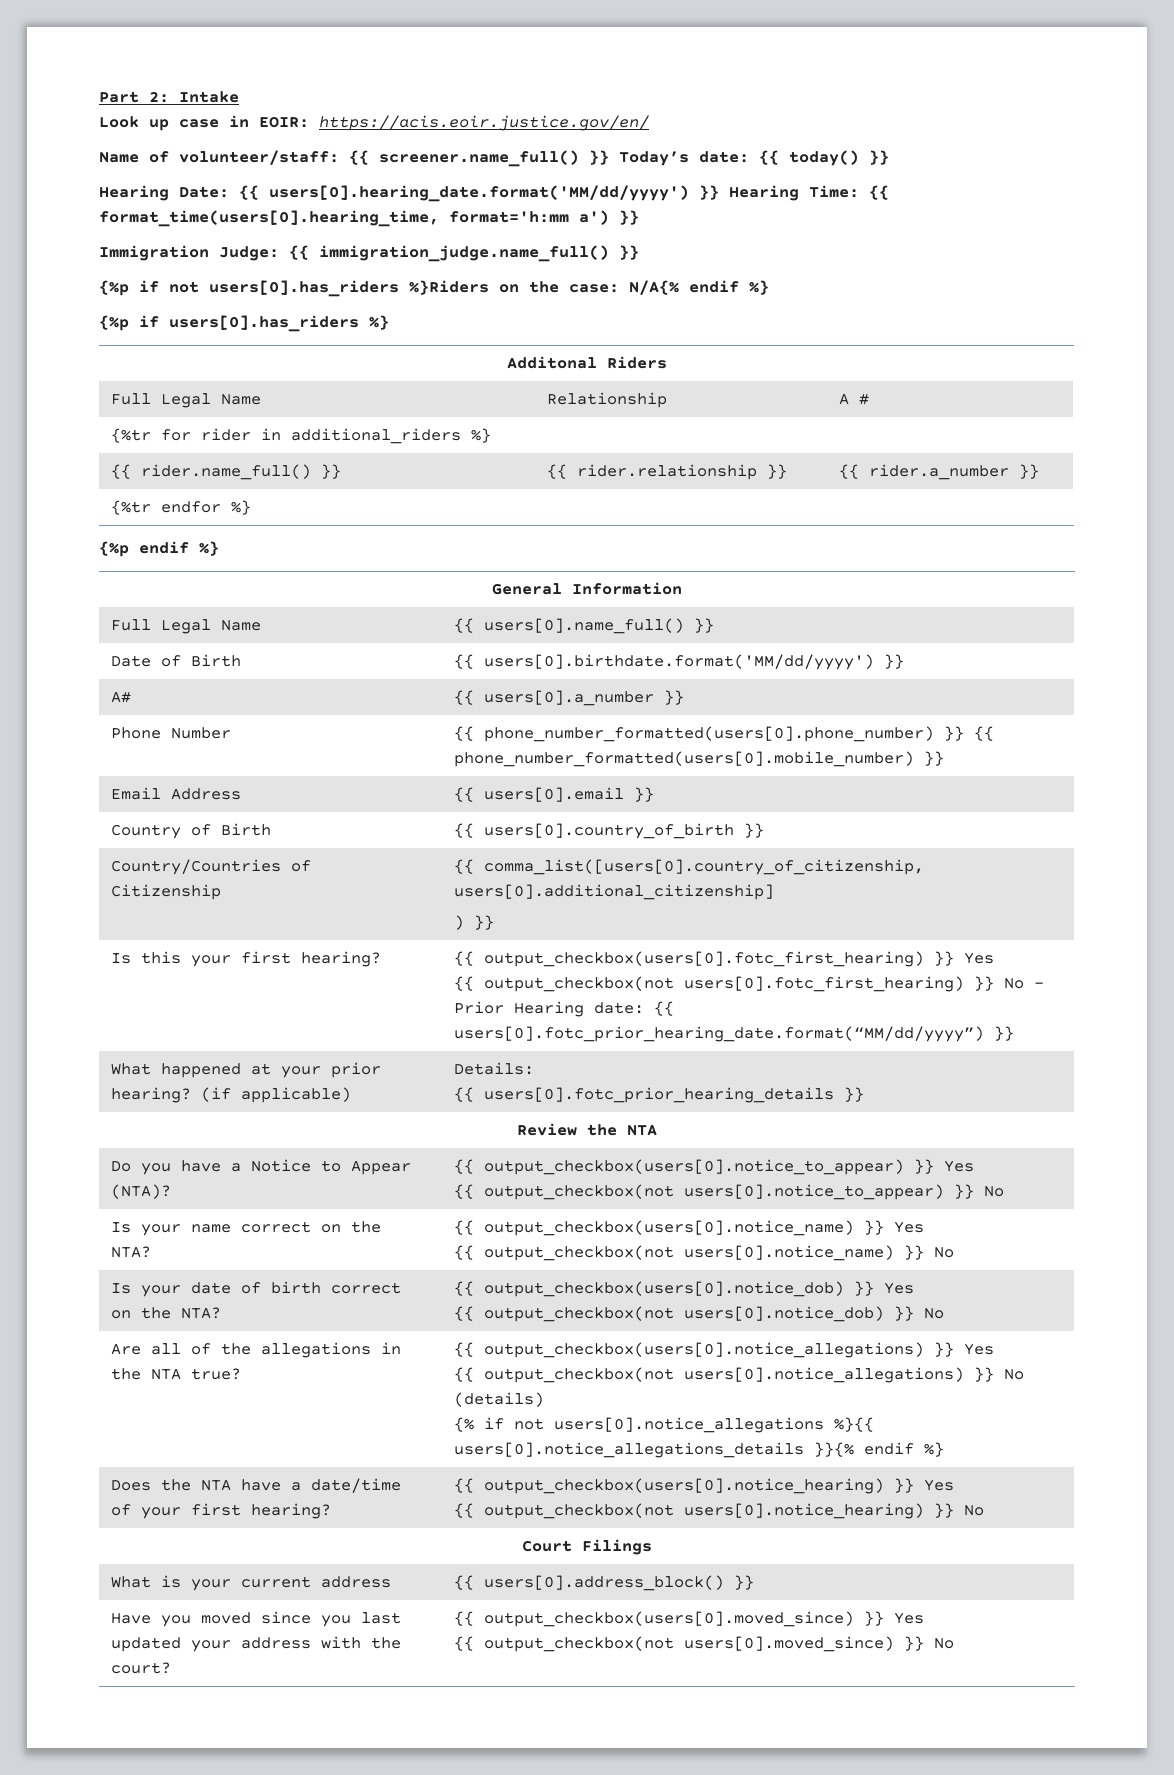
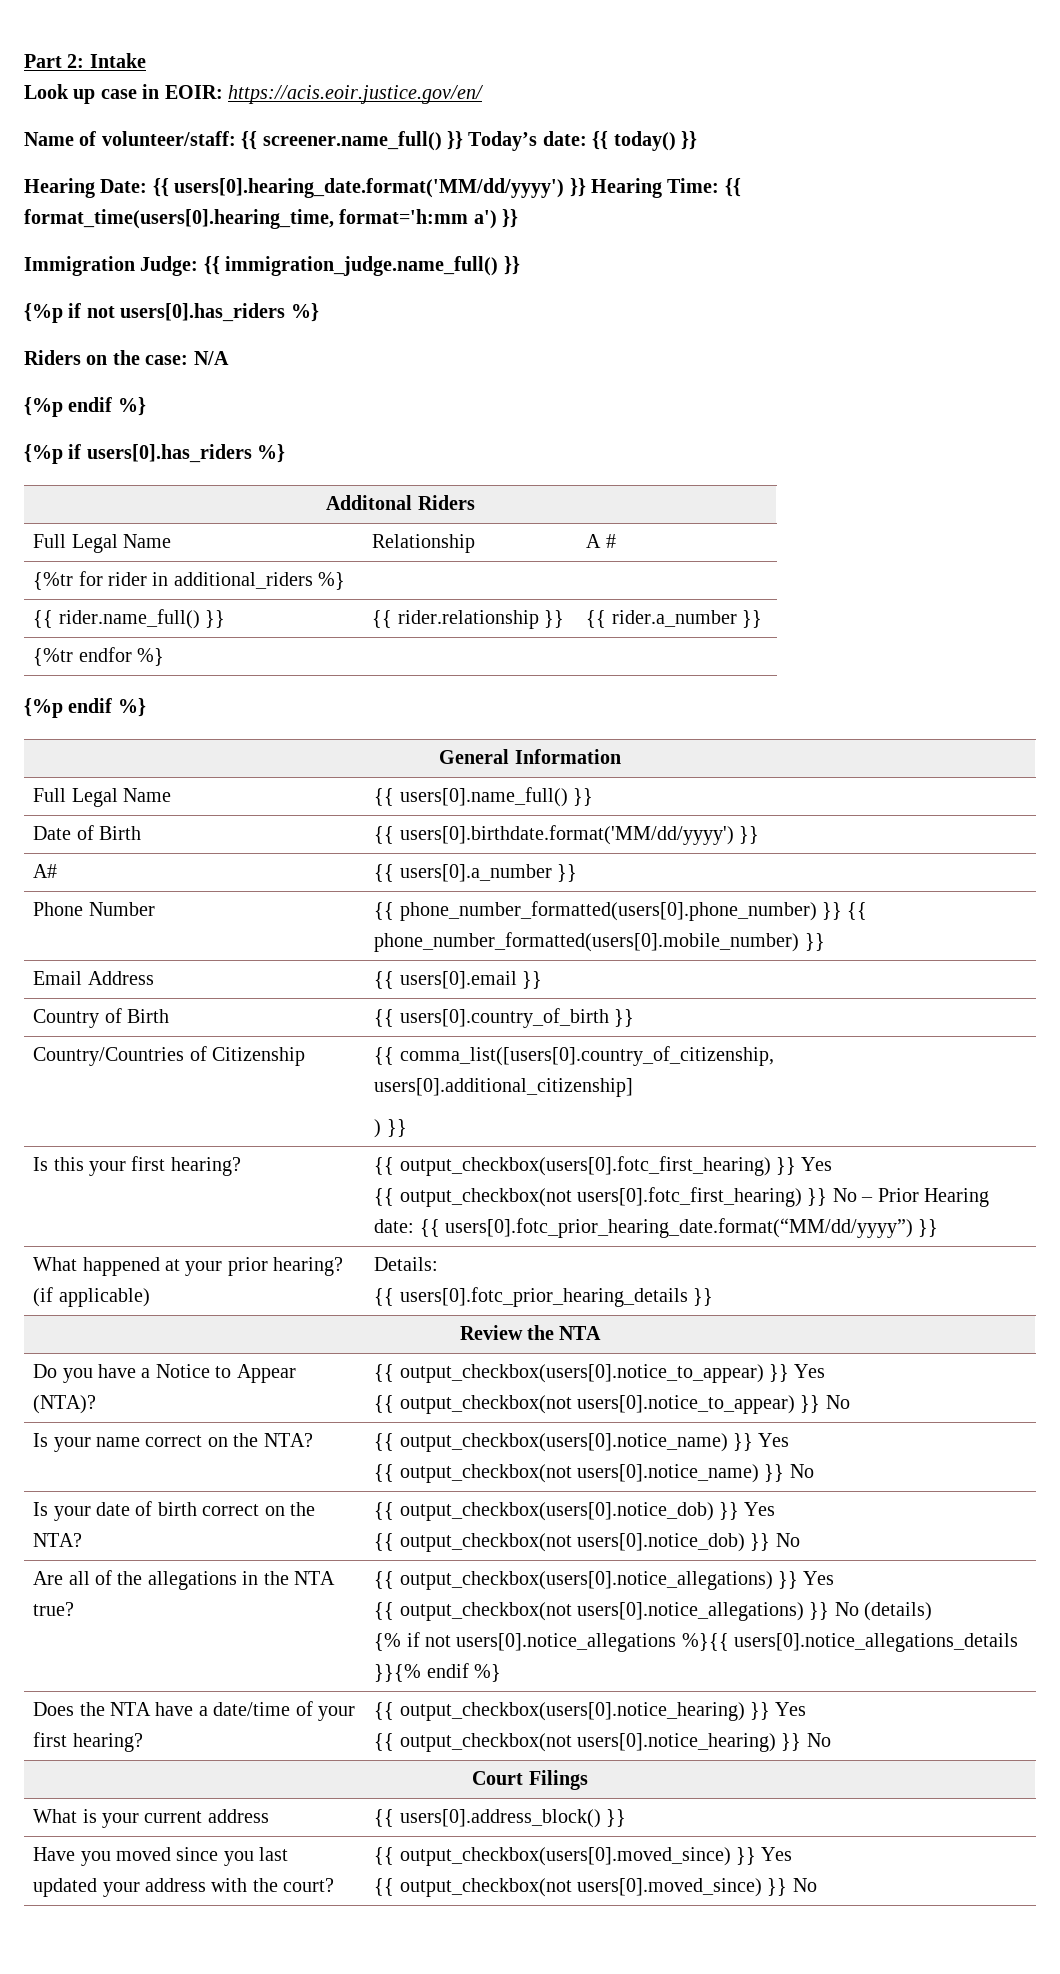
[409,280,489,295] %}Riders -> [290,303,319,322] [24,350,81,365] %} // Riders
[629,280,679,295] N/A{% -> [193,351,229,365] [24,397,63,417] N/A // {%p

